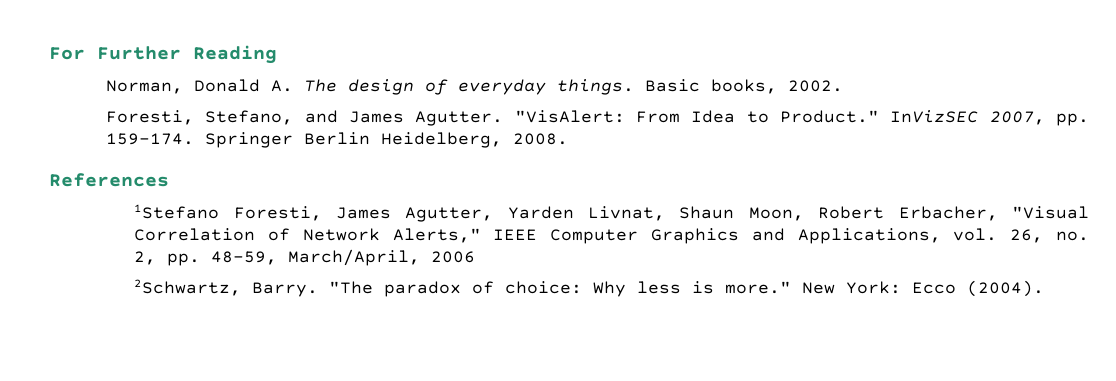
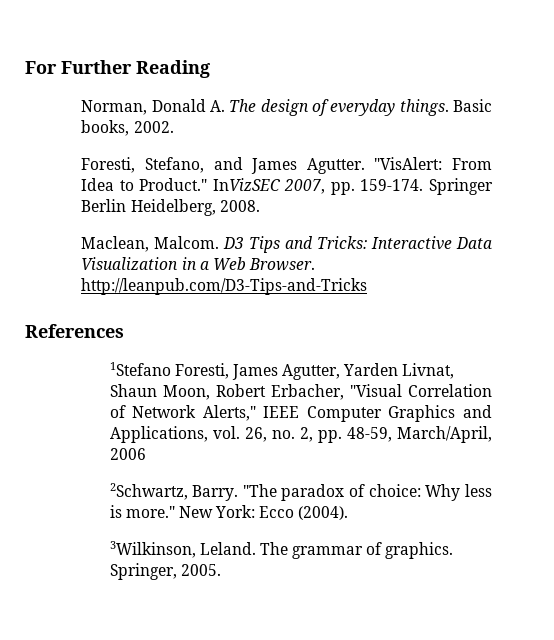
(568, 139) none -> [81,236,493,253] [81,257,316,271] [81,278,368,295] // Maclean, Malcom. D3 Tips and Tricks: Interactive Data Visualization in a Web Browser. http://leanpub.com/D3-Tips-and-Tricks
(1045, 288) none -> [109,541,454,559] [109,563,221,580] // 3Wilkinson, Leland. The grammar of graphics. Springer, 2005.

